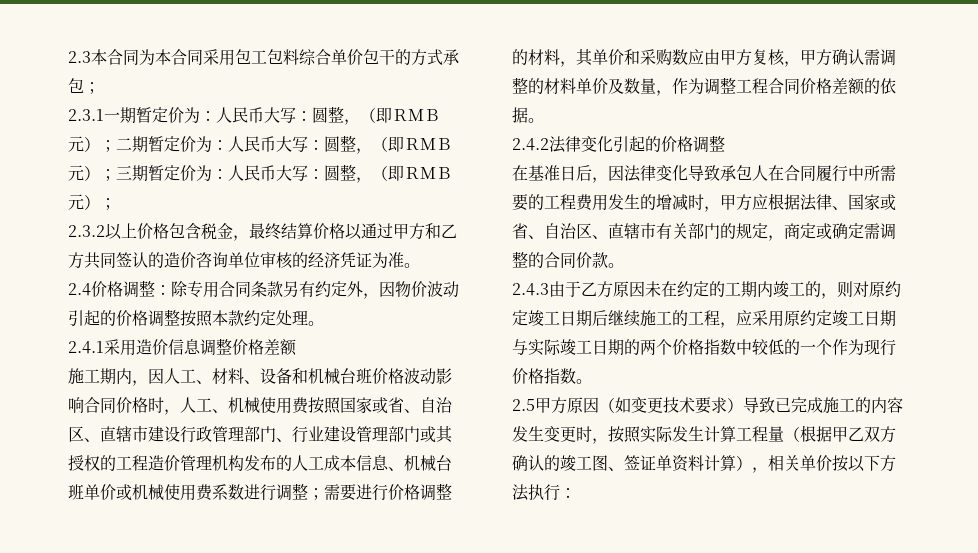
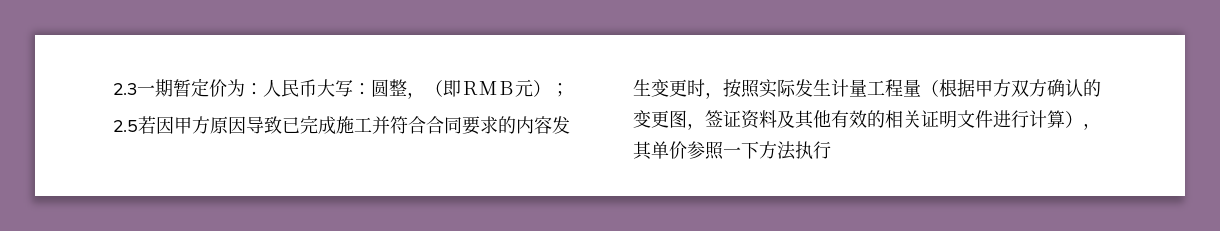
[91,49,459,66] [68,78,100,94] [68,109,104,121] 本合同为本合同采用包工包料综合单价包干的方式承包； // 2.3.1 -> (137, 89) none
[116,135,452,154] [68,164,452,183] [68,194,116,210] [68,223,457,241] [68,251,420,269] [68,280,459,299] [68,309,324,327] [68,338,297,356] [68,368,452,386] [68,397,453,415] [68,426,453,443] [68,455,452,471] [68,483,452,501] [512,49,896,67] [512,77,896,96] [512,107,544,123] [512,135,725,153] [512,165,896,183] [512,193,896,212] [512,223,896,241] [512,251,624,268] [512,281,901,299] [512,310,896,328] [512,339,896,356] [512,368,592,384] 二期暂定价为：人民币大写：圆整，（即ＲＭＢ元）；三期暂定价为：人民币大写：圆整，（即ＲＭＢ元）； // 2.3.2以上价格包含税金，最终结算价格以通过甲方和乙方共同签认的造价咨询单位审核的经济凭证为准。 // 2.4价格调整：除专用合同条款另有约定外，因物价波动引起的价格调整按照本款约定处理。 // 2.4.1采用造价信息调整价格差额 // 施工期内，因人工、材料、设备和机械台班价格波动影响合同价格时，人工、机械使用费按照国家或省、自治区、直辖市建设行政管理部门、行业建设管理部门或其授权的工程造价管理机构发布的人工成本信息、机械台班单价或机械使用费系数进行调整；需要进行价格调整的材料，其单价和采购数应由甲方复核，甲方确认需调整的材料单价及数量，作为调整工程合同价格差额的依据。 // 2.4.2法律变化引起的价格调整 // 在基准日后，因法律变化导致承包人在合同履行中所需要的工程费用发生的增减时，甲方应根据法律、国家或省、自治区、直辖市有关部门的规定，商定或确定需调整的合同价款。 // 2.4.3由于乙方原因未在约定的工期内竣工的，则对原约定竣工日期后继续施工的工程，应采用原约定竣工日期与实际竣工日期的两个价格指数中较低的一个作为现行价格指数。 -> (569, 90) none
(535, 405) none -> [138,116,174,134] 若因
[599,397,855,414] （如变更技术要求）导致已完成施工 -> [246,115,498,135] 导致已完成施工并符合合同要求
[720,426,736,442] 算 -> [849,79,867,97] 量
[848,427,864,441] 乙 -> [993,79,1011,97] 方
[560,455,865,473] 竣工图、签证单资料计算），相关单价按以 -> [633,110,1101,130] [633,141,741,160] 变更图，签证资料及其他有效的相关证明文件进行计算），其单价参照一
[560,488,576,498] ： -> (831, 150) none

